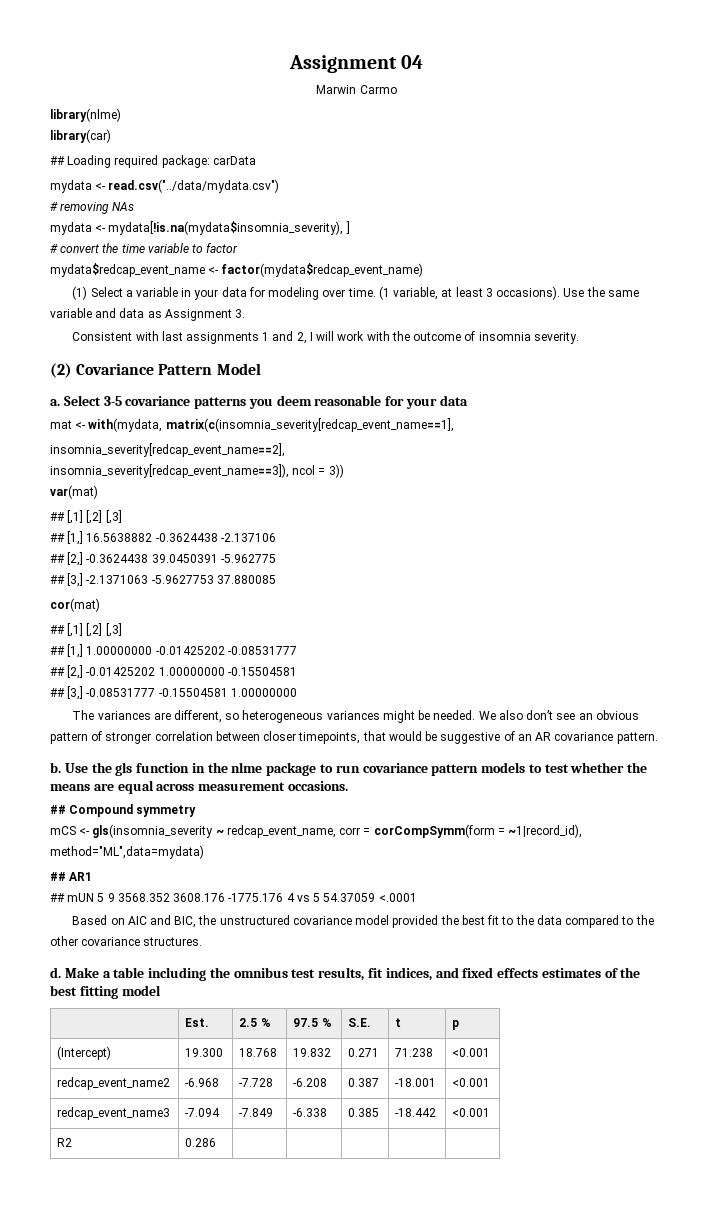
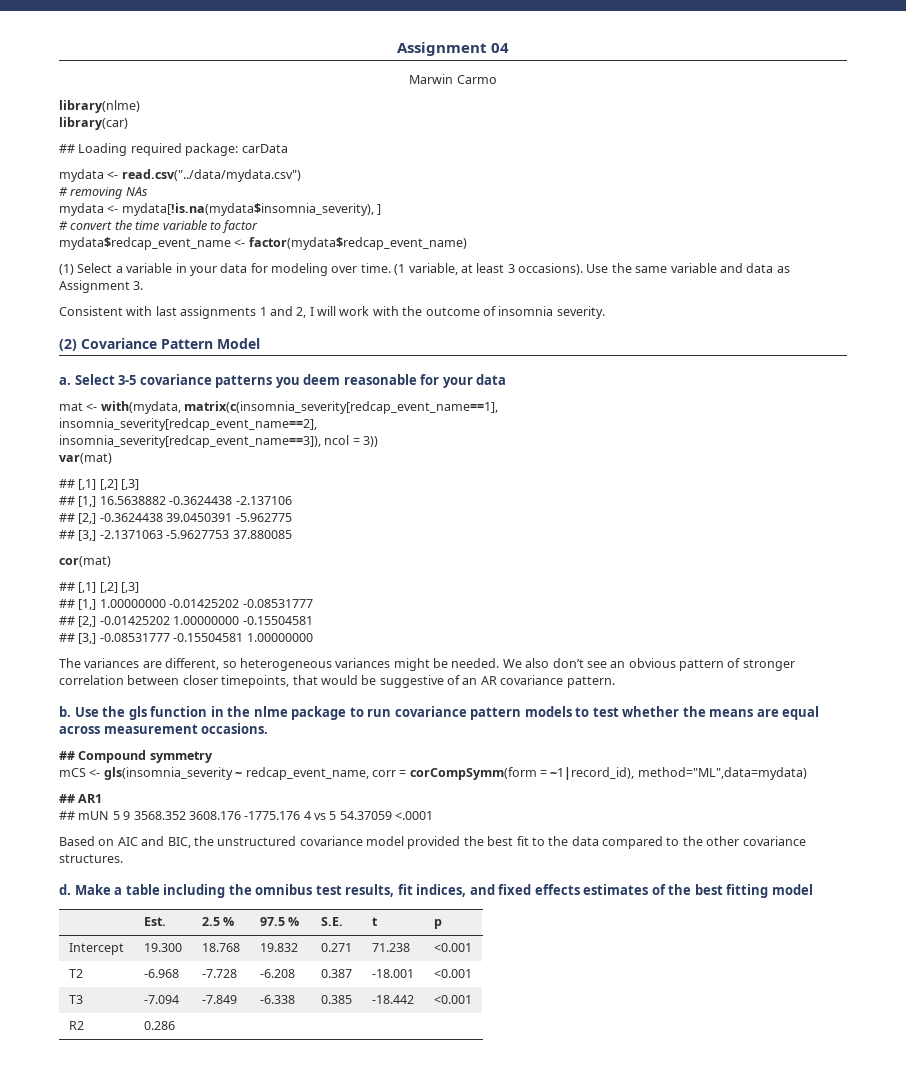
[57,1046,112,1060] (Intercept) -> [68,943,124,955] Intercept
[57,1077,171,1090] redcap_event_name2 -> [68,969,83,978] T2
[57,1107,171,1120] redcap_event_name3 -> [68,995,83,1004] T3

